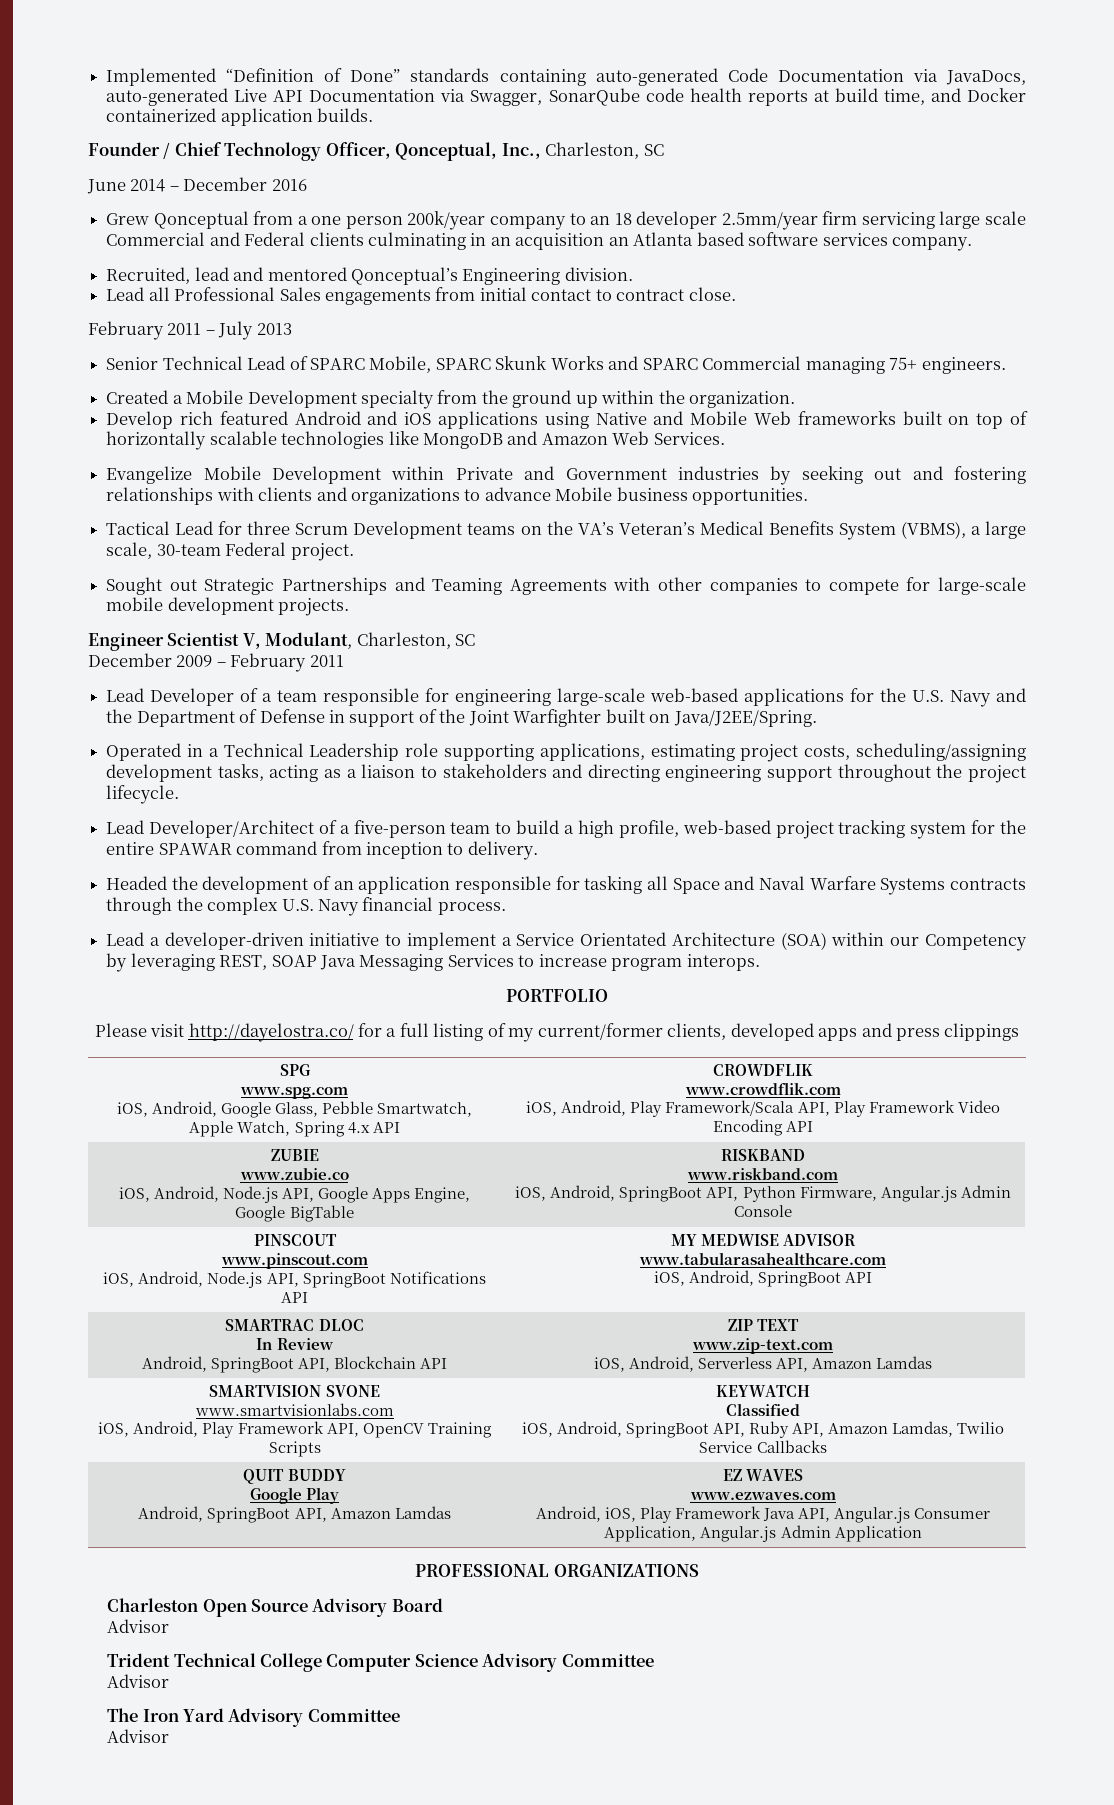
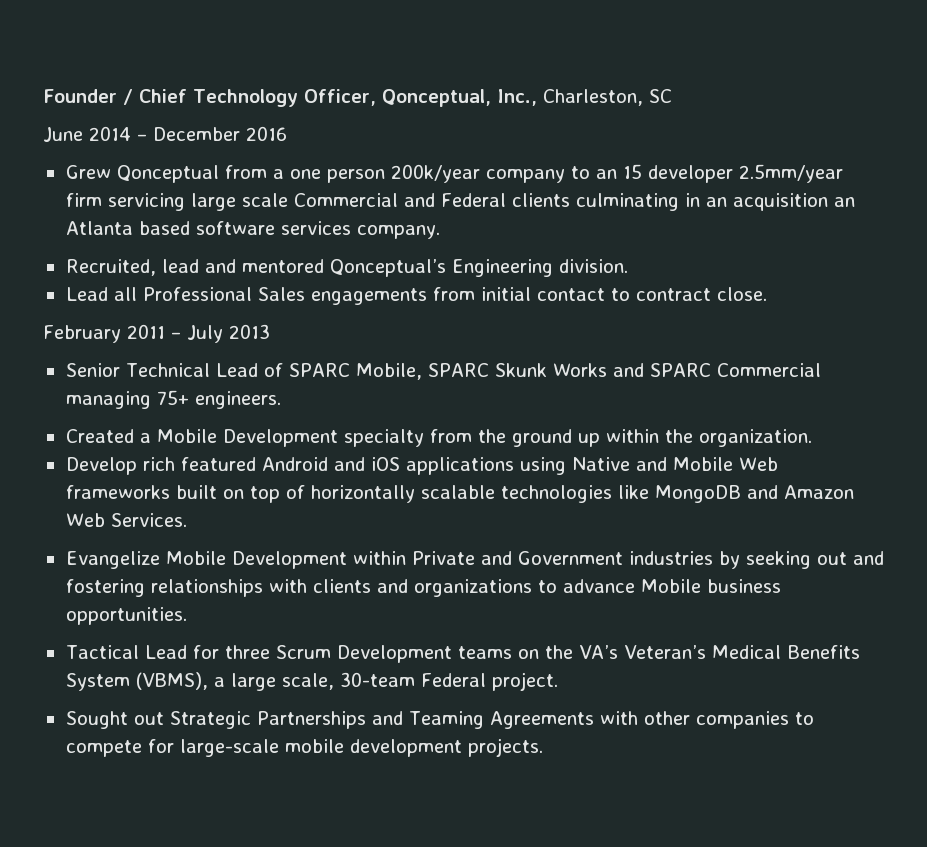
[106,68,1027,86] [106,88,1027,106] [106,108,374,126] Implemented “Definition of Done” standards containing auto-generated Code Documentation via JavaDocs, auto-generated Live API Documentation via Swagger, SonarQube code health reports at build time, and Docker containerized application builds. // -> (43, 96) none
[614,213,632,225] 18 -> [622,164,642,179] 15
[88,632,476,651] [88,653,344,672] [106,688,1026,707] [106,709,817,727] [106,743,1026,762] [106,764,1026,783] [106,785,180,804] [106,820,1027,839] [106,841,538,860] [106,876,1026,895] [106,897,506,916] [106,932,1027,951] [106,953,760,972] [506,989,608,1002] [94,1023,1020,1042] [279,1064,311,1076] [240,1087,348,1099] [116,1101,473,1118] [189,1121,400,1137] [713,1064,814,1076] [684,1082,841,1095] [526,1100,1000,1117] [712,1119,814,1136] [270,1149,319,1161] [239,1168,349,1180] [118,1186,471,1203] [235,1205,354,1222] [721,1149,806,1161] [687,1167,839,1180] [515,1185,1011,1202] [734,1205,793,1217] [253,1234,337,1246] [220,1253,368,1269] [103,1271,486,1288] [281,1292,308,1303] [670,1234,857,1246] [639,1252,887,1265] [653,1270,873,1287] [225,1319,364,1331] [256,1338,334,1350] [141,1356,448,1373] [727,1319,800,1331] [692,1338,834,1354] [593,1356,933,1372] [209,1385,380,1397] [194,1403,394,1416] [98,1421,492,1438] [268,1441,321,1457] [716,1385,811,1397] [726,1403,801,1416] [521,1421,1005,1438] [699,1440,827,1453] [243,1469,346,1484] [249,1487,340,1504] [138,1506,451,1523] [722,1469,804,1481] [689,1492,836,1500] [535,1506,991,1523] [604,1525,922,1542] [415,1564,699,1577] [107,1598,443,1617] [107,1619,170,1633] [107,1653,654,1672] [107,1674,170,1688] [107,1708,400,1727] [107,1729,170,1743] // Engineer Scientist V, Modulant, Charleston, SC // December 2009 – February 2011 // Lead Developer of a team responsible for engineering large-scale web-based applications for the U.S. Navy and the Department of Defense in support of the Joint Warfighter built on Java/J2EE/Spring. // Operated in a Technical Leadership role supporting applications, estimating project costs, scheduling/assigning development tasks, acting as a liaison to stakeholders and directing engineering support throughout the project lifecycle. // Lead Developer/Architect of a five-person team to build a high profile, web-based project tracking system for the entire SPAWAR command from inception to delivery. // Headed the development of an application responsible for tasking all Space and Naval Warfare Systems contracts through the complex U.S. Navy financial process. // Lead a developer-driven initiative to implement a Service Orientated Architecture (SOA) within our Competency by leveraging REST, SOAP Java Messaging Services to increase program interops. // PORTFOLIO // Please visit http://dayelostra.co/ for a full listing of my current/former clients, developed apps and press clippings // SPG // www.spg.com // iOS, Android, Google Glass, Pebble Smartwatch, Apple Watch, Spring 4.x API | CROWDFLIK // www.crowdflik.com // iOS, Android, Play Framework/Scala API, Play Framework Video Encoding API // ZUBIE // www.zubie.co // iOS, Android, Node.js API, Google Apps Engine, Google BigTable | RISKBAND // www.riskband.com // iOS, Android, SpringBoot API, Python Firmware, Angular.js Admin Console // PINSCOUT // www.pinscout.com // iOS, Android, Node.js API, SpringBoot Notifications API | MY MEDWISE ADVISOR // www.tabularasahealthcare.com // iOS, Android, SpringBoot API // SMARTRAC DLOC // In Review // Android, SpringBoot API, Blockchain API | ZIP TEXT // www.zip-text.com // iOS, Android, Serverless API, Amazon Lamdas // SMARTVISION SVONE // www.smartvisionlabs.com // iOS, Android, Play Framework API, OpenCV Training Scripts | KEYWATCH // Classified // iOS, Android, SpringBoot API, Ruby API, Amazon Lamdas, Twilio Service Callbacks // QUIT BUDDY // Google Play // Android, SpringBoot API, Amazon Lamdas | EZ WAVES // www.ezwaves.com // Android, iOS, Play Framework Java API, Angular.js Consumer Application, Angular.js Admin Application // PROFESSIONAL ORGANIZATIONS // Charleston Open Source Advisory Board // Advisor // Trident Technical College Computer Science Advisory Committee // Advisor // The Iron Yard Advisory Committee // Advisor -> (543, 747) none

